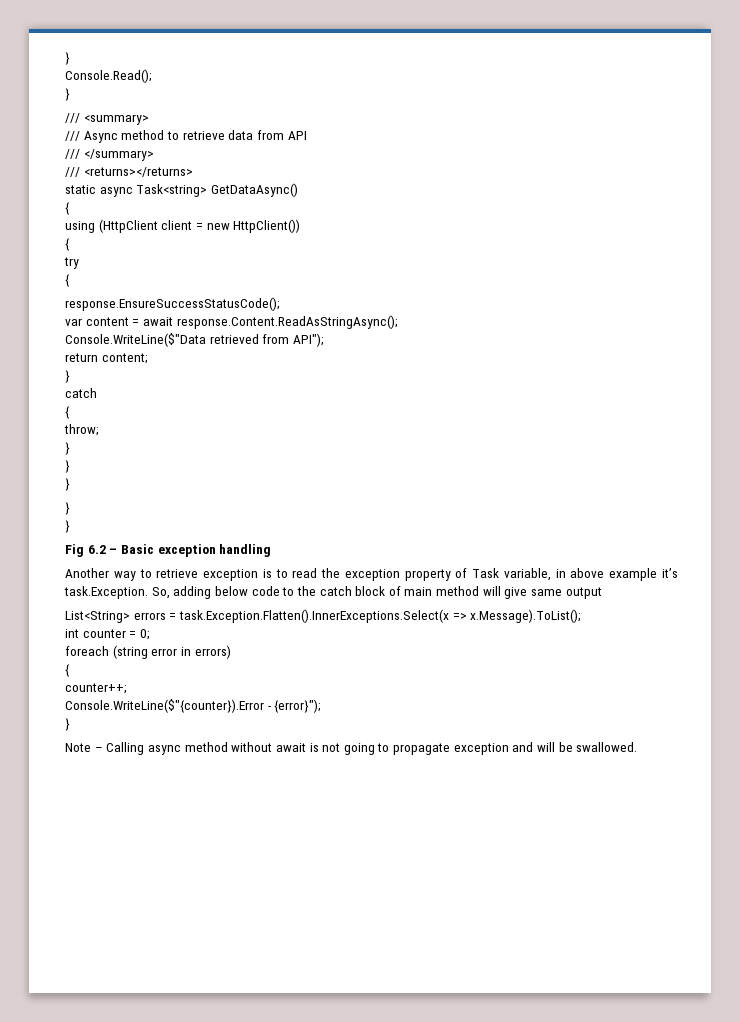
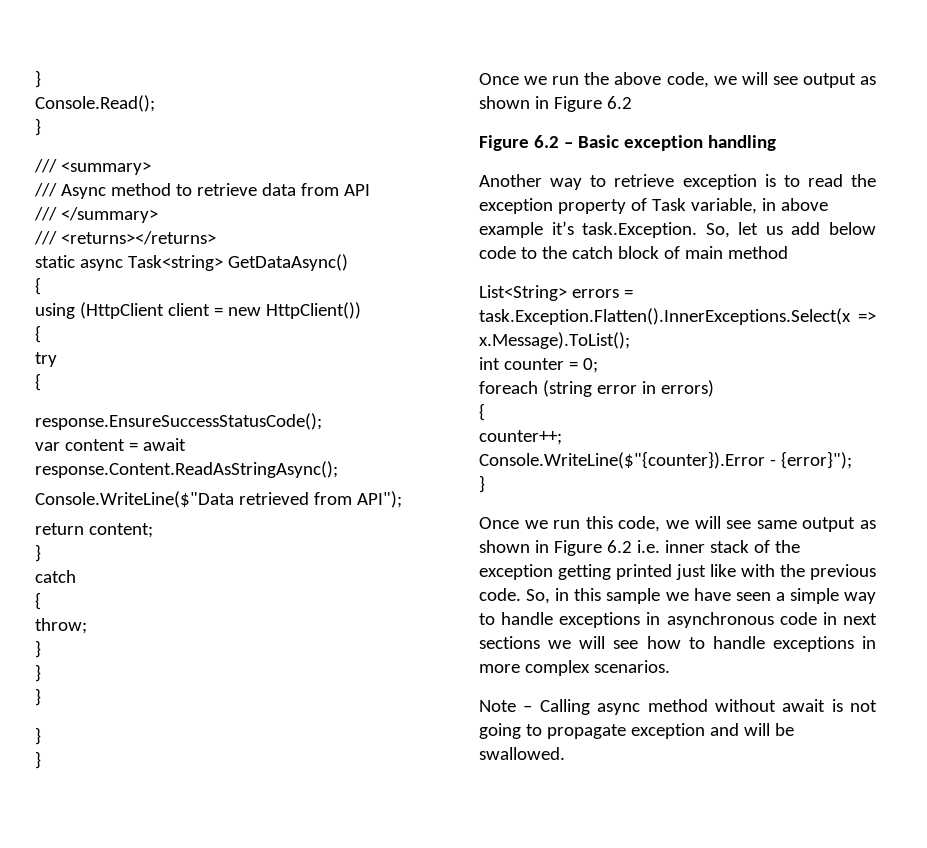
[65,544,84,557] Fig -> [479,72,876,88] [479,96,632,112] [479,135,529,151] Once we run the above code, we will see output as shown in Figure 6.2 // Figure
[173,586,212,599] adding -> [738,222,821,235] let us add
[482,586,602,599] will give same output -> (788, 252) none
(70, 724) none -> [479,516,876,532] [479,540,800,556] [479,564,876,580] [479,588,876,604] [479,612,877,628] [479,636,876,652] [479,660,670,676] // Once we run this code, we will see same output as shown in Figure 6.2 i.e. inner stack of the exception getting printed just like with the previous code. So, in this sample we have seen a simple way to handle exceptions in asynchronous code in next sections we will see how to handle exceptions in more complex scenarios.

